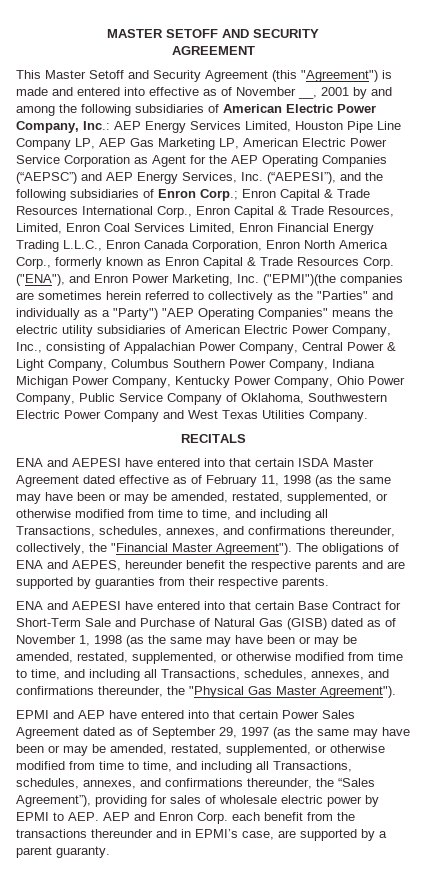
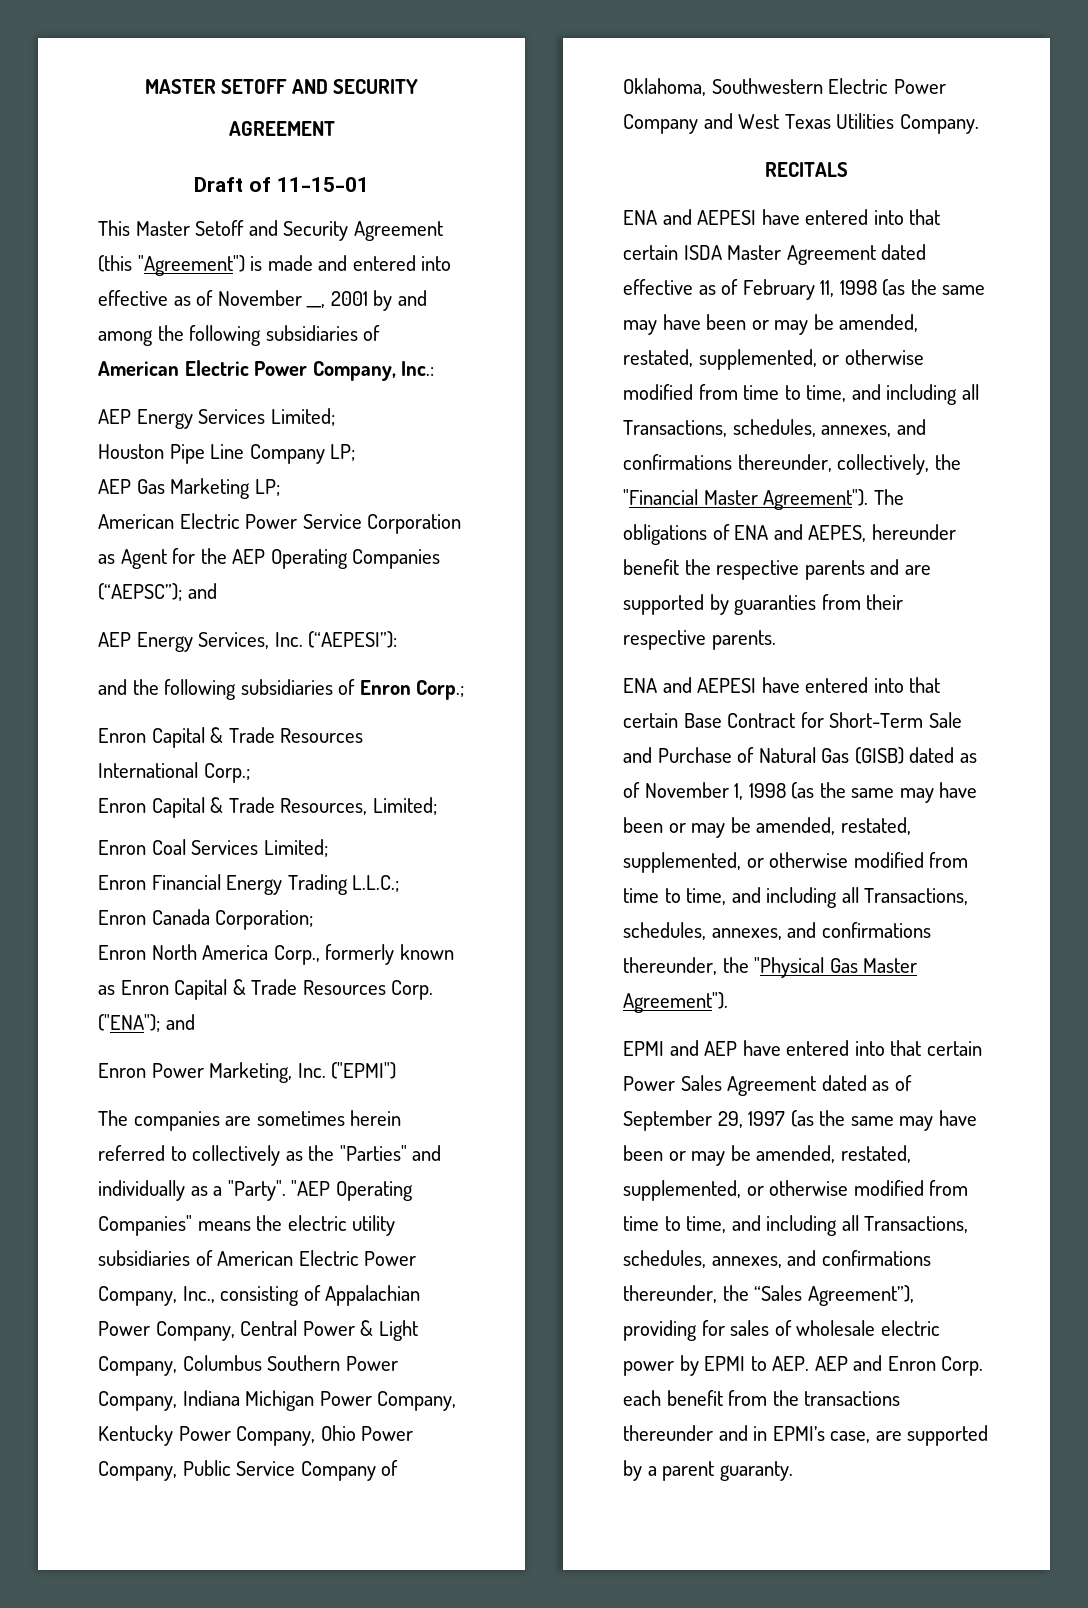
(255, 50) none -> [194,177,369,192] // Draft of 11-15-01
(110, 125) none -> (435, 368) //
[245,121,291,132] Limited, -> [270,408,335,426] Limited; //
[75,138,95,149] LP, -> [330,444,356,461] LP; //
[219,138,239,149] LP, -> [254,479,280,496] LP; //
[16,172,102,184] (“AEPSC”) and -> [98,583,217,601] (“AEPSC”); and //
[267,172,336,184] (“AEPESI”), -> [308,631,398,648] (“AEPESI”): //
(238, 195) none -> (465, 690) //
[157,206,192,218] Corp., -> [203,763,250,783] Corp.; //
[16,223,62,234] Limited, -> [372,797,437,815] Limited; //
[189,223,235,234] Limited, -> [263,839,328,857] Limited; //
[63,240,102,251] L.L.C., -> [352,875,400,892] L.L.C.; //
[192,240,262,252] Corporation, -> [215,910,314,930] Corporation; //
[16,274,90,286] ("ENA"), and -> [98,1014,195,1032] ("ENA"); and //
[263,274,336,286] ("EPMI")(the -> [331,1062,397,1079] [98,1110,128,1126] ("EPMI") // The
[113,308,158,320] "Party") -> [227,1180,286,1201] "Party".

